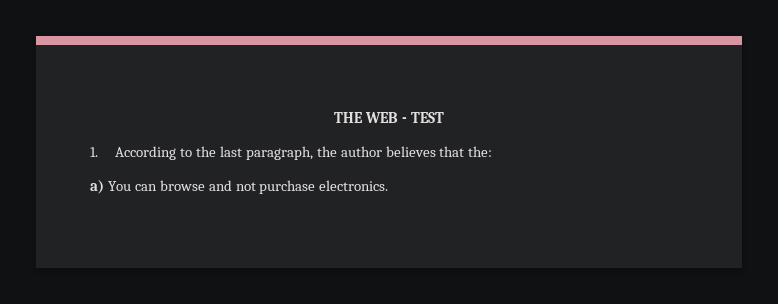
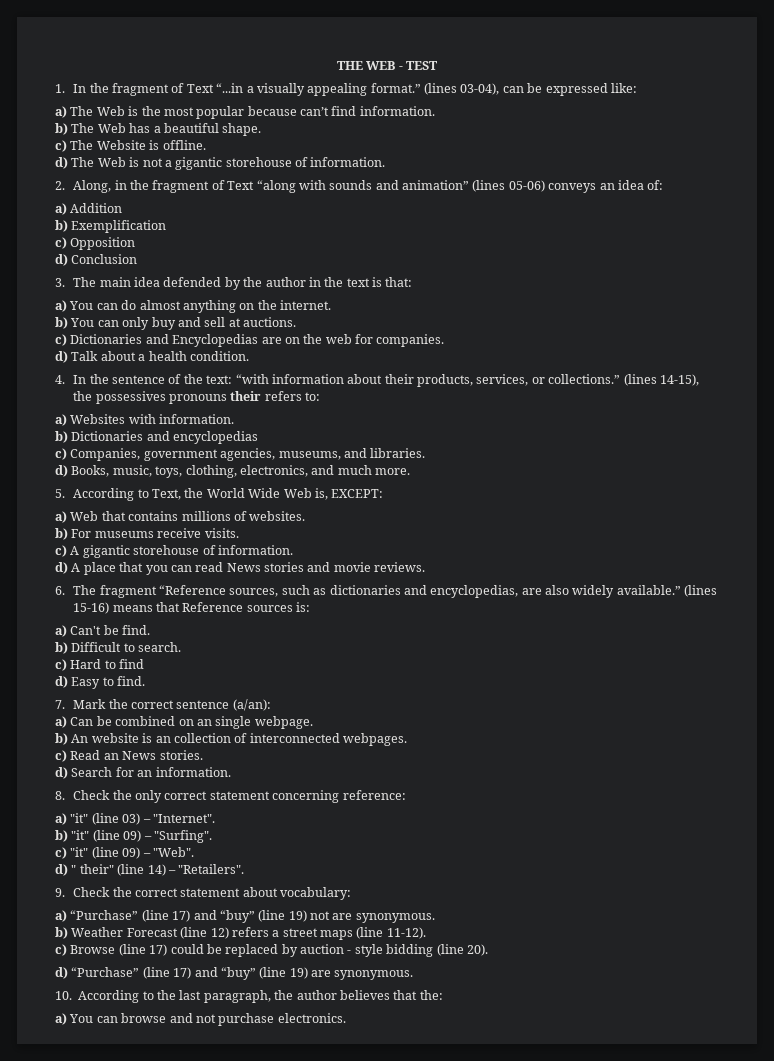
(98, 152) none -> [73,83,637,96] [55,106,435,119] [55,123,262,136] [55,140,206,152] [55,157,386,170] [55,180,664,193] [55,203,123,215] [55,220,167,233] [55,237,136,250] [55,254,138,266] [55,277,413,290] [55,300,331,313] [55,317,296,330] [55,334,445,347] [55,351,249,363] [55,374,699,387] [73,391,321,404] [55,414,235,426] [55,431,259,444] [55,448,426,461] [55,465,410,478] [55,488,384,501] [55,511,306,523] [55,528,239,540] [55,545,293,558] [55,562,426,575] [55,585,718,598] [73,602,311,614] [55,625,151,637] [55,642,182,654] [55,659,145,671] [55,676,146,689] [55,699,271,711] [55,716,313,729] [55,733,407,746] [55,750,203,762] [55,767,231,779] [55,790,406,803] [55,813,215,825] [55,830,212,843] [55,847,194,859] [55,864,245,876] [55,887,352,900] [55,910,435,923] [55,927,426,940] [55,944,488,957] [55,967,414,980] [55,991,72,1000] In the fragment of Text “...in a visually appealing format.” (lines 03-04), can be expressed like: // a) The Web is the most popular because can’t find information. // b) The Web has a beautiful shape. // c) The Website is offline. // d) The Web is not a gigantic storehouse of information. // 2. Along, in the fragment of Text “along with sounds and animation” (lines 05-06) conveys an idea of: // a) Addition // b) Exemplification // c) Opposition // d) Conclusion // 3. The main idea defended by the author in the text is that: // a) You can do almost anything on the internet. // b) You can only buy and sell at auctions. // c) Dictionaries and Encyclopedias are on the web for companies. // d) Talk about a health condition. // 4. In the sentence of the text: “with information about their products, services, or collections.” (lines 14-15), the possessives pronouns their refers to: // a) Websites with information. // b) Dictionaries and encyclopedias // c) Companies, government agencies, museums, and libraries. // d) Books, music, toys, clothing, electronics, and much more. // 5. According to Text, the World Wide Web is, EXCEPT: // a) Web that contains millions of websites. // b) For museums receive visits. // c) A gigantic storehouse of information. // d) A place that you can read News stories and movie reviews. // 6. The fragment “Reference sources, such as dictionaries and encyclopedias, are also widely available.” (lines 15-16) means that Reference sources is: // a) Can't be find. // b) Difficult to search. // c) Hard to find // d) Easy to find. // 7. Mark the correct sentence (a/an): // a) Can be combined on an single webpage. // b) An website is an collection of interconnected webpages. // c) Read an News stories. // d) Search for an information. // 8. Check the only correct statement concerning reference: // a) "it" (line 03) – "Internet". // b) "it" (line 09) – "Surfing". // c) "it" (line 09) – "Web". // d) " their" (line 14) – "Retailers". // 9. Check the correct statement about vocabulary: // a) “Purchase” (line 17) and “buy” (line 19) not are synonymous. // b) Weather Forecast (line 12) refers a street maps (line 11-12). // c) Browse (line 17) could be replaced by auction - style bidding (line 20). // d) “Purchase” (line 17) and “buy” (line 19) are synonymous. // 10.

